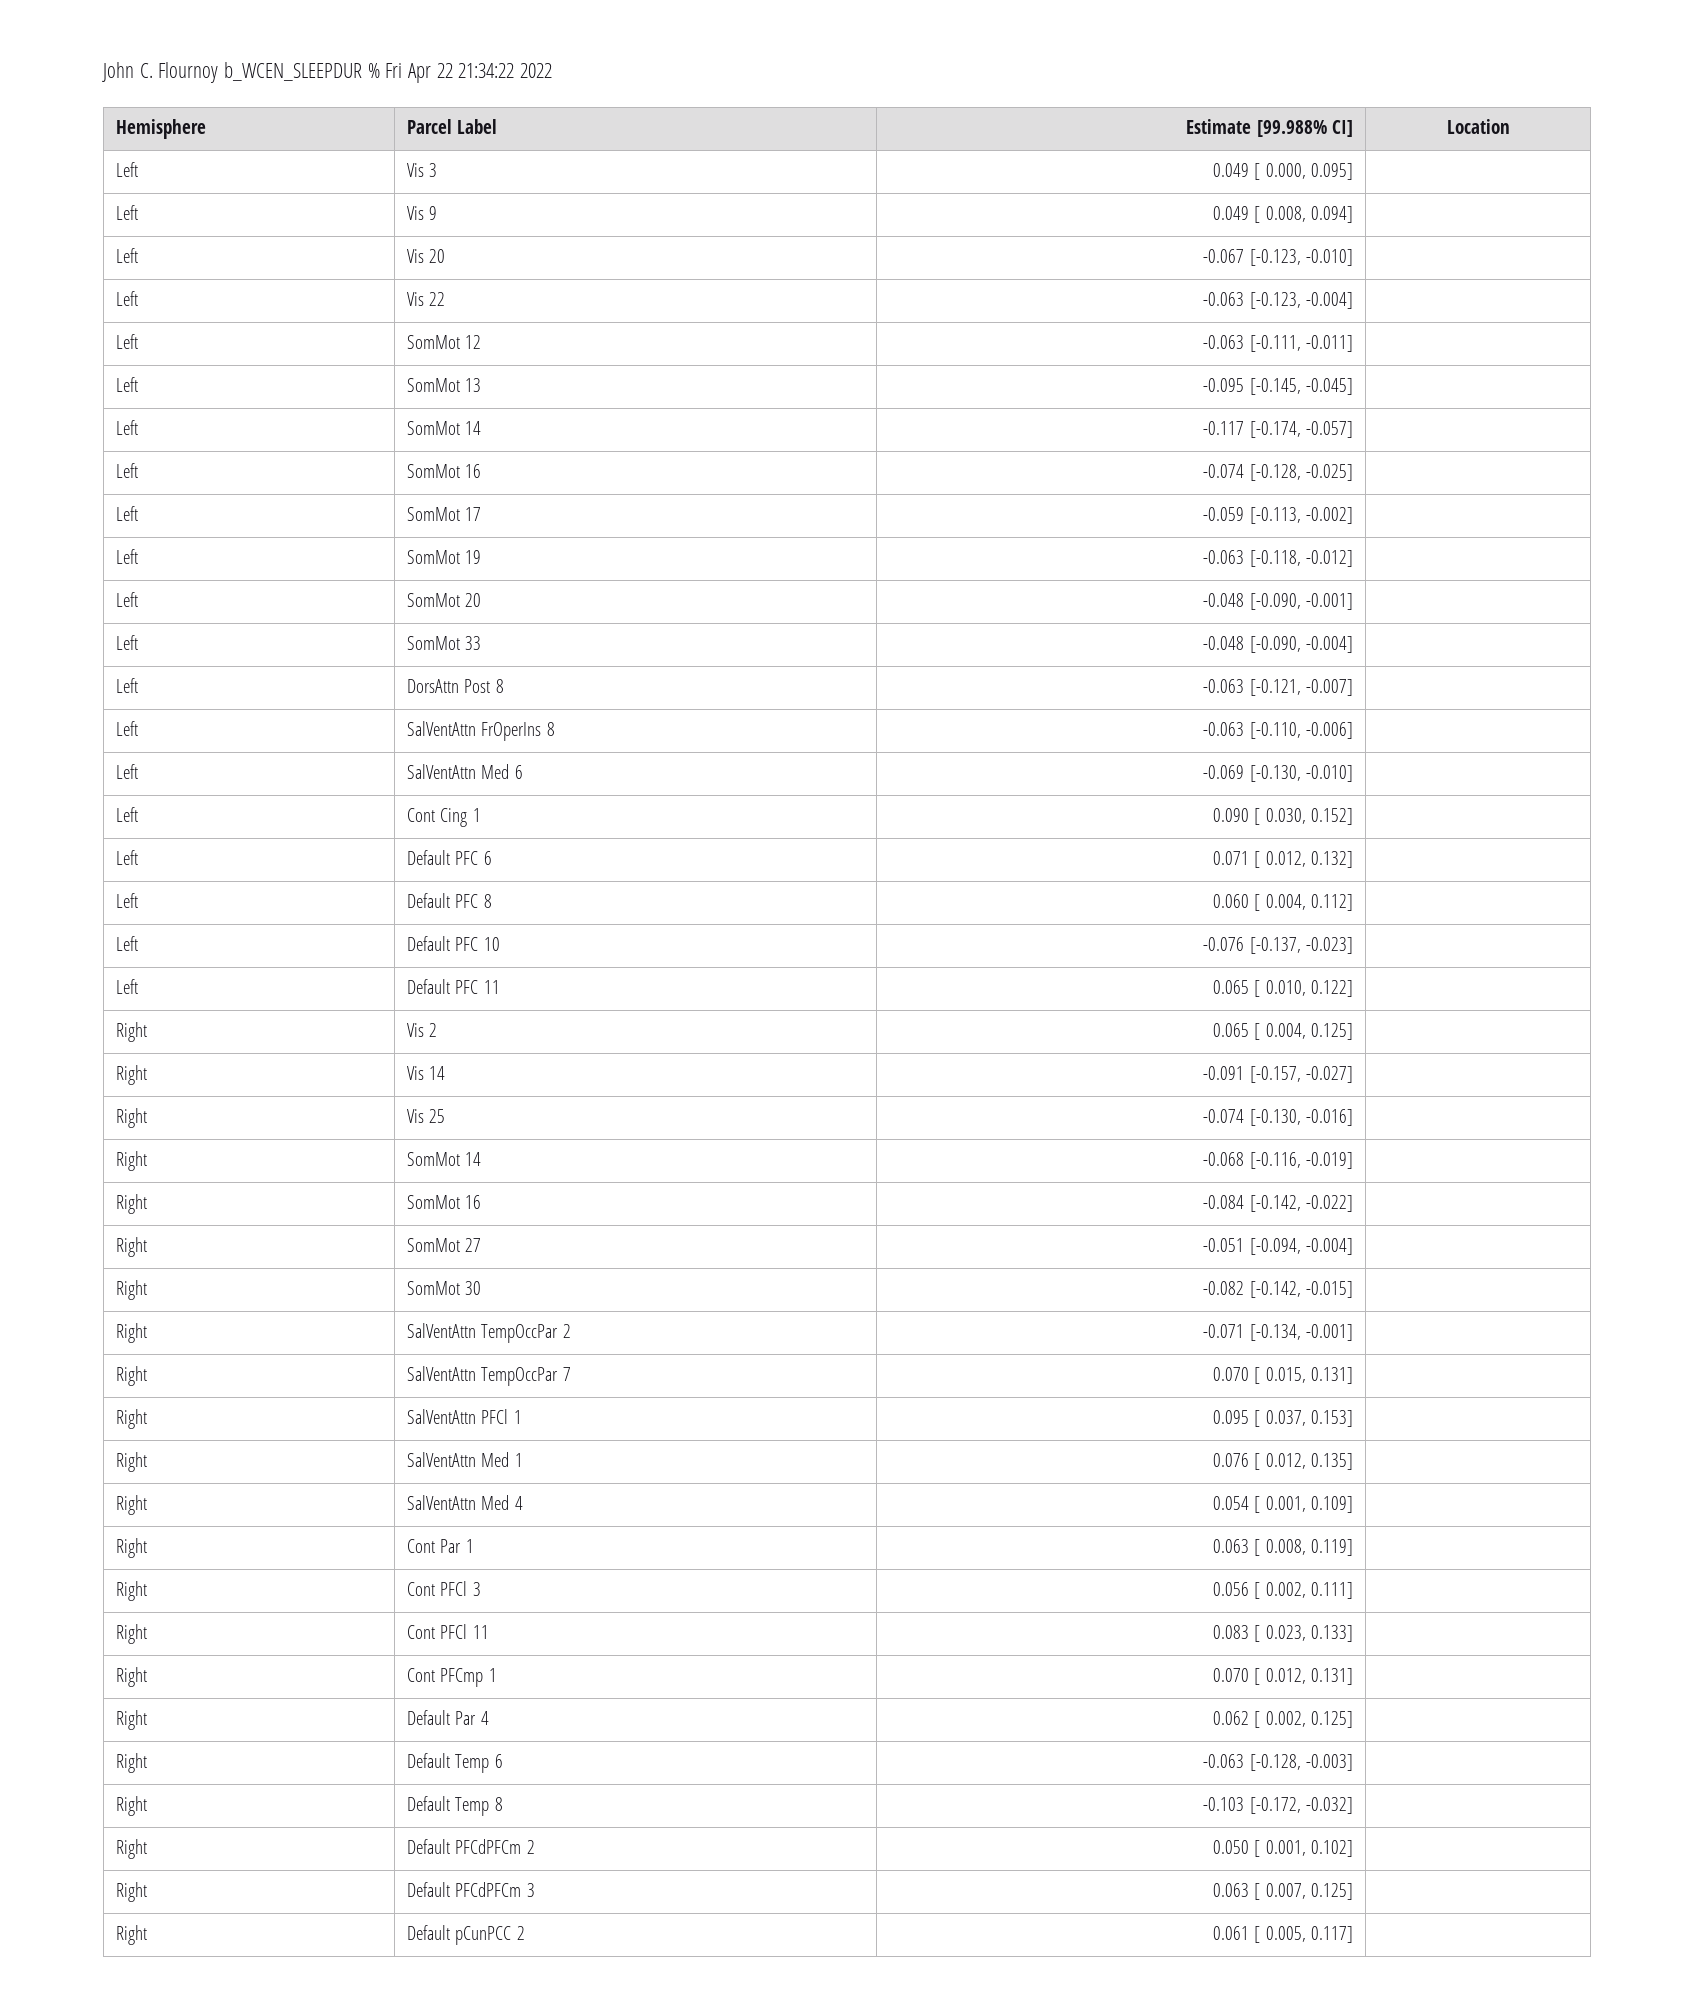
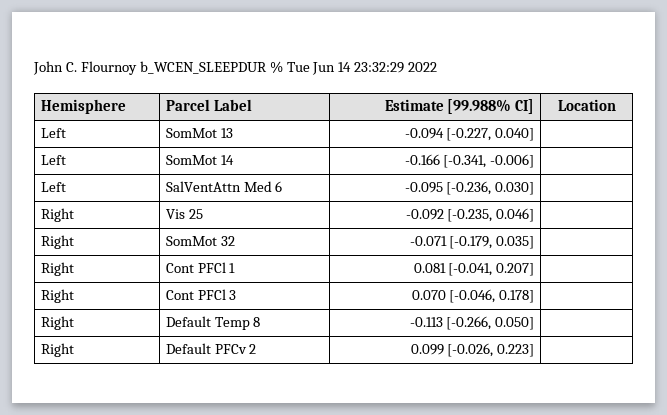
[385,63,515,83] Fri Apr 22 21:34:22 -> [286,62,405,75] Tue Jun 14 23:32:29
[116,162,139,177] [407,163,438,177] [1213,163,1353,180] [116,205,139,220] [407,206,438,220] [1213,206,1353,223] [116,248,139,263] [407,249,446,263] [1203,249,1353,266] [116,291,139,306] [407,292,446,306] [1203,292,1353,309] [116,334,139,349] [407,335,482,349] [1203,335,1353,352] // Left | Vis 3 | 0.049 [ 0.000, 0.095] | // Left | Vis 9 | 0.049 [ 0.008, 0.094] | // Left | Vis 20 | -0.067 [-0.123, -0.010] | // Left | Vis 22 | -0.063 [-0.123, -0.004] | // Left | SomMot 12 | -0.063 [-0.111, -0.011] | -> (616, 105) none
[1203,378,1353,395] -0.095 [-0.145, -0.045] -> [404,128,535,141] -0.094 [-0.227, 0.040]
[1203,421,1353,438] [116,463,139,478] [407,464,482,478] [1203,464,1353,481] [116,506,139,521] [407,507,482,521] [1203,507,1353,524] [116,549,139,564] [407,550,482,564] [1203,550,1353,567] [116,592,139,607] [407,593,482,607] [1203,593,1353,610] [116,635,139,650] [407,636,482,650] [1203,636,1353,653] [116,678,139,693] [407,679,504,693] [1203,679,1353,696] [116,721,139,736] [407,721,555,741] [1203,722,1301,739] -0.117 [-0.174, -0.057] | // Left | SomMot 16 | -0.074 [-0.128, -0.025] | // Left | SomMot 17 | -0.059 [-0.113, -0.002] | // Left | SomMot 19 | -0.063 [-0.118, -0.012] | // Left | SomMot 20 | -0.048 [-0.090, -0.001] | // Left | SomMot 33 | -0.048 [-0.090, -0.004] | // Left | DorsAttn Post 8 | -0.063 [-0.121, -0.007] | // Left | SalVentAttn FrOperIns 8 | -0.063 [-0.110, -> [404,154,487,168] -0.166 [-0.341,
[1203,765,1353,782] [116,807,139,822] [407,808,481,827] [1213,808,1353,825] [116,850,139,865] [407,850,492,865] [1213,851,1353,868] [116,893,139,908] [407,893,492,908] [1213,894,1353,911] [116,936,139,951] [407,936,500,951] [1203,937,1353,954] [116,979,139,994] [407,979,500,994] [1213,980,1353,997] [116,1022,148,1042] [407,1023,438,1037] [1213,1023,1353,1040] [116,1065,148,1085] [407,1066,446,1080] [1203,1066,1353,1083] -0.069 [-0.130, -0.010] | // Left | Cont Cing 1 | 0.090 [ 0.030, 0.152] | // Left | Default PFC 6 | 0.071 [ 0.012, 0.132] | // Left | Default PFC 8 | 0.060 [ 0.004, 0.112] | // Left | Default PFC 10 | -0.076 [-0.137, -0.023] | // Left | Default PFC 11 | 0.065 [ 0.010, 0.122] | // Right | Vis 2 | 0.065 [ 0.004, 0.125] | // Right | Vis 14 | -0.091 [-0.157, -0.027] -> [404,181,535,195] -0.095 [-0.236, 0.030]
[1203,1109,1353,1126] [116,1151,148,1171] [407,1152,482,1166] [1203,1152,1353,1169] [116,1194,148,1214] [407,1195,482,1209] [1203,1195,1353,1212] [116,1237,148,1257] [407,1238,482,1252] [1203,1238,1353,1255] [116,1280,148,1300] [407,1281,482,1295] [1203,1281,1353,1298] [116,1323,148,1343] [407,1323,571,1343] [1203,1324,1353,1341] [116,1366,148,1386] [407,1366,571,1386] [1213,1367,1353,1384] [116,1409,148,1429] [407,1409,522,1424] [1213,1410,1353,1427] [116,1452,148,1472] [407,1452,523,1467] [1213,1453,1353,1470] [116,1495,148,1515] [407,1495,523,1510] [1213,1496,1353,1513] [116,1538,148,1558] [407,1539,474,1553] [1213,1539,1353,1556] -0.074 [-0.130, -0.016] | // Right | SomMot 14 | -0.068 [-0.116, -0.019] | // Right | SomMot 16 | -0.084 [-0.142, -0.022] | // Right | SomMot 27 | -0.051 [-0.094, -0.004] | // Right | SomMot 30 | -0.082 [-0.142, -0.015] | // Right | SalVentAttn TempOccPar 2 | -0.071 [-0.134, -0.001] | // Right | SalVentAttn TempOccPar 7 | 0.070 [ 0.015, 0.131] | // Right | SalVentAttn PFCl 1 | 0.095 [ 0.037, 0.153] | // Right | SalVentAttn Med 1 | 0.076 [ 0.012, 0.135] | // Right | SalVentAttn Med 4 | 0.054 [ 0.001, 0.109] | // Right | Cont Par 1 | 0.063 [ 0.008, 0.119] -> [405,208,535,222] [40,235,74,249] [165,236,235,246] [409,236,535,249] [40,262,74,276] [165,262,236,273] [413,263,535,276] -0.092 [-0.235, 0.046] | // Right | SomMot 32 | -0.071 [-0.179, 0.035] | // Right | Cont PFCl 1 | 0.081 [-0.041, 0.207]
[1213,1582,1353,1599] [116,1624,148,1644] [407,1624,489,1639] [1213,1625,1353,1642] [116,1667,148,1687] [407,1668,497,1687] [1213,1668,1353,1685] [116,1710,148,1730] [407,1710,489,1725] [1213,1711,1353,1728] [116,1753,148,1773] [407,1753,503,1773] [1203,1754,1353,1771] 0.056 [ 0.002, 0.111] | // Right | Cont PFCl 11 | 0.083 [ 0.023, 0.133] | // Right | Cont PFCmp 1 | 0.070 [ 0.012, 0.131] | // Right | Default Par 4 | 0.062 [ 0.002, 0.125] | // Right | Default Temp 6 | -0.063 [-0.128, -0.003] -> [411,289,535,303] 0.070 [-0.046, 0.178]
[1203,1797,1353,1814] [116,1839,148,1859] [407,1839,535,1854] [1213,1840,1353,1857] [116,1882,148,1902] [407,1882,535,1897] [1213,1883,1353,1900] [116,1925,148,1945] [407,1925,525,1945] [1213,1926,1353,1943] -0.103 [-0.172, -0.032] | // Right | Default PFCdPFCm 2 | 0.050 [ 0.001, 0.102] | // Right | Default PFCdPFCm 3 | 0.063 [ 0.007, 0.125] | // Right | Default pCunPCC 2 | 0.061 [ 0.005, 0.117] -> [409,316,535,330] [40,343,74,357] [165,343,257,354] [410,343,535,357] -0.113 [-0.266, 0.050] | // Right | Default PFCv 2 | 0.099 [-0.026, 0.223]

